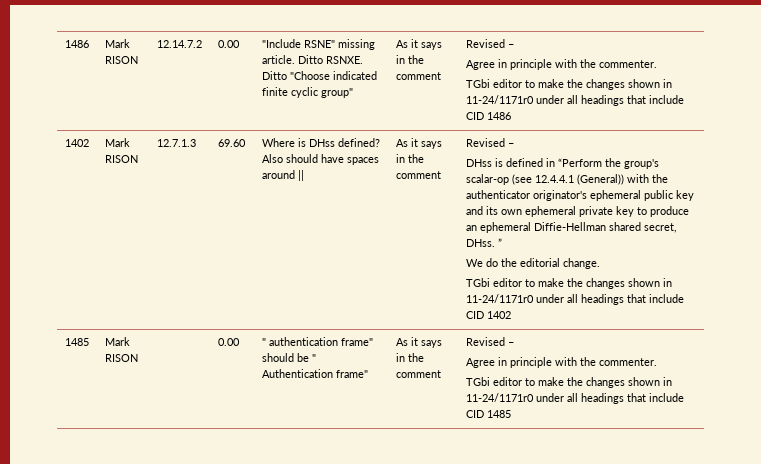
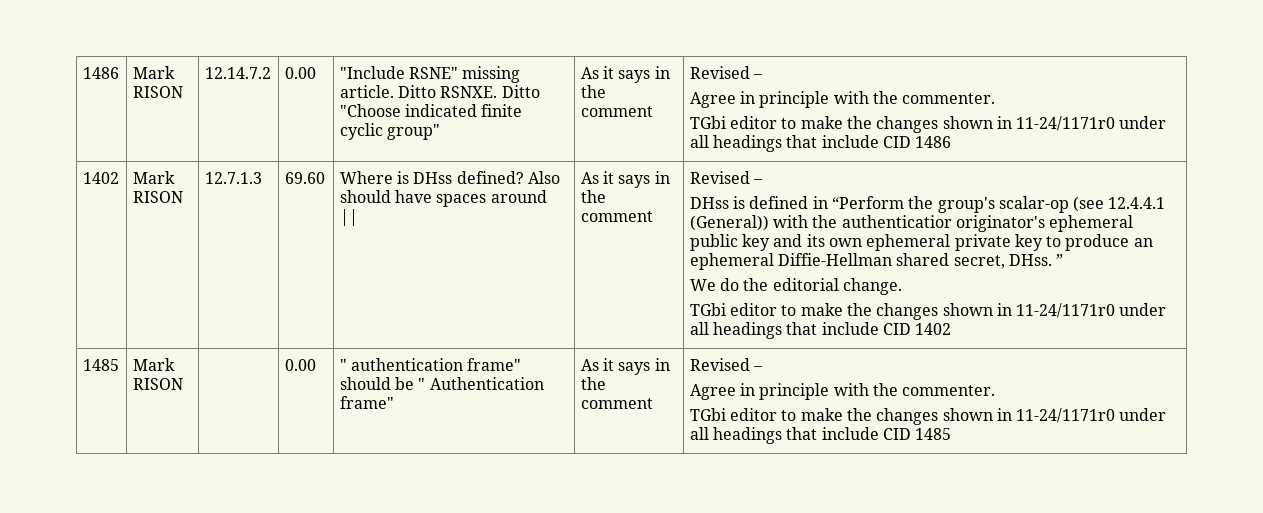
[465,190,530,199] authenticator -> [841,215,952,228] authenticatior

